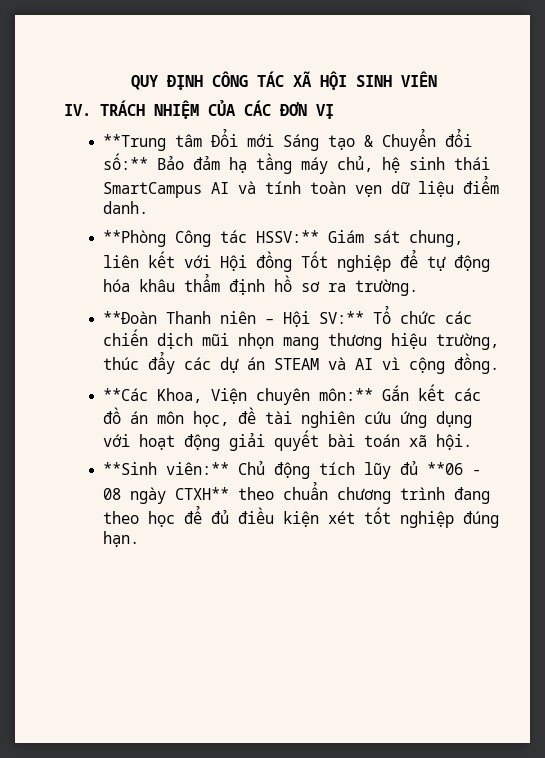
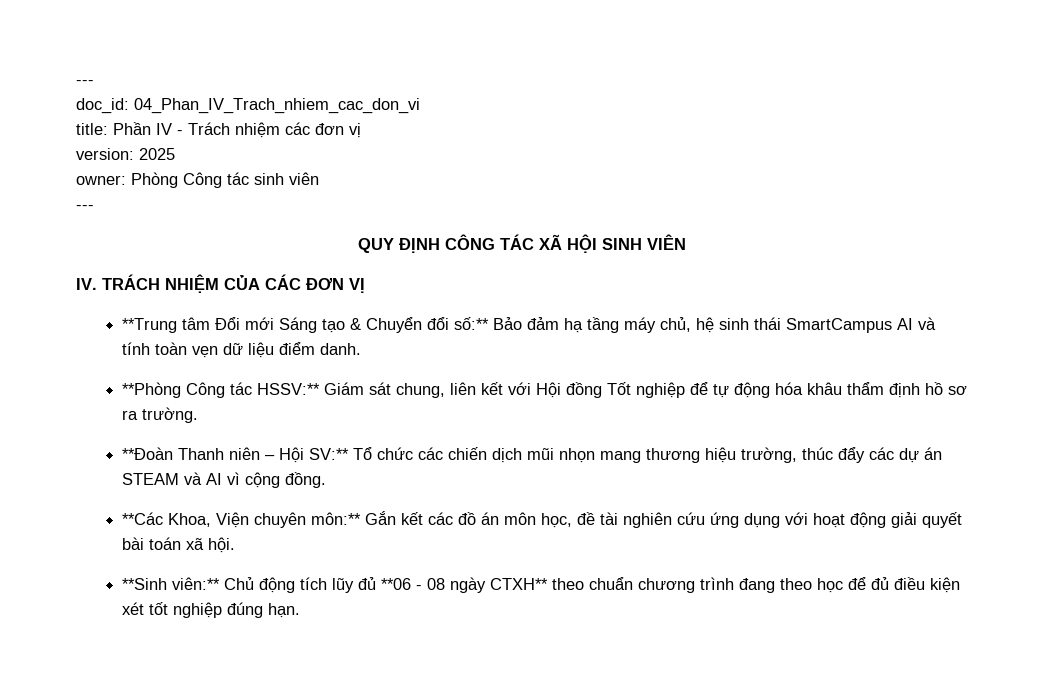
(130, 82) none -> [76,80,94,85] [76,98,420,114] [76,122,361,138] [76,148,175,160] [76,172,319,188] [76,205,94,210] --- // doc_id: 04_Phan_IV_Trach_nhiem_cac_don_vi // title: Phần IV - Trách nhiệm các đơn vị // version: 2025 // owner: Phòng Công tác sinh viên // --- //

